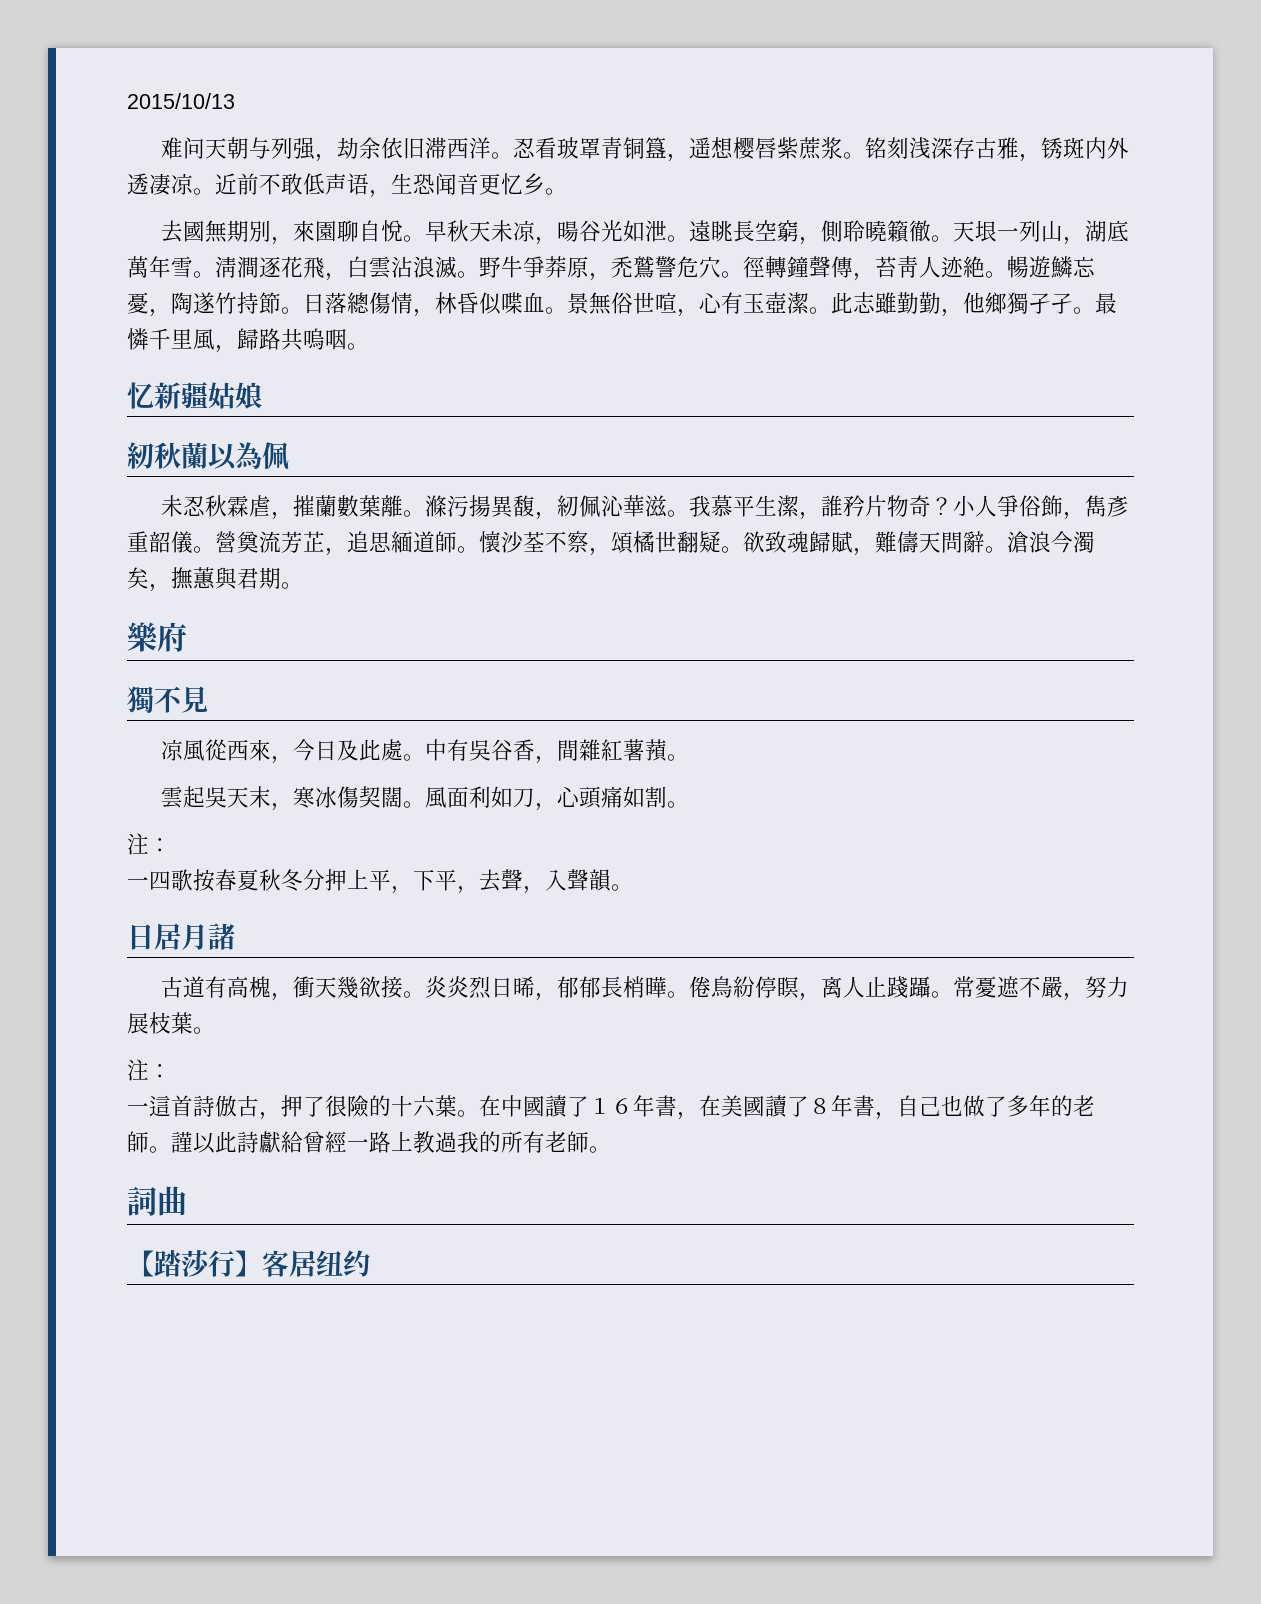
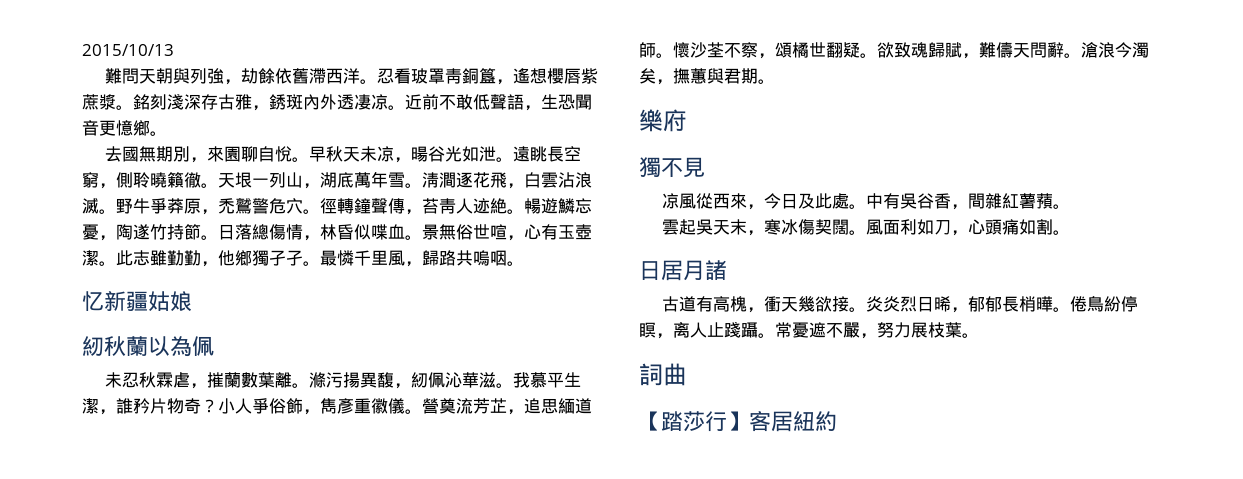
[160,137,931,162] 难问天朝与列强，劫余依旧滞西洋。忍看玻罩青铜簋，遥想樱唇紫蔗浆。铭刻浅 -> [105,68,599,85] [82,94,184,110] 難問天朝與列強，劫餘依舊滯西洋。忍看玻罩靑銅簋，遙想櫻唇紫蔗漿。銘刻淺
[1040,137,1107,159] 锈斑内 -> [269,94,320,110] 銹斑內
[325,173,545,198] 声语，生恐闻音更忆乡 -> [490,94,592,111] [82,120,150,136] 聲語，生恐聞音更憶鄉
[149,531,171,553] 韶 -> [371,398,388,414] 徽
[127,833,171,855] [127,869,633,894] // 注： // 一四歌按春夏秋冬分押上平，下平，去聲，入聲韻。 -> (1071, 232) none
[127,1059,171,1081] [127,1095,1095,1120] [127,1131,611,1154] // 注： // 一這首詩倣古，押了很險的十六葉。在中國讀了１６年書，在美國讀了８年書，自己也做了多年的老師。謹以此詩獻給曾經一路上教過我的所有老師。 -> (979, 335) none
[316,1250,370,1277] 纽约 -> [793,411,837,431] 紐約

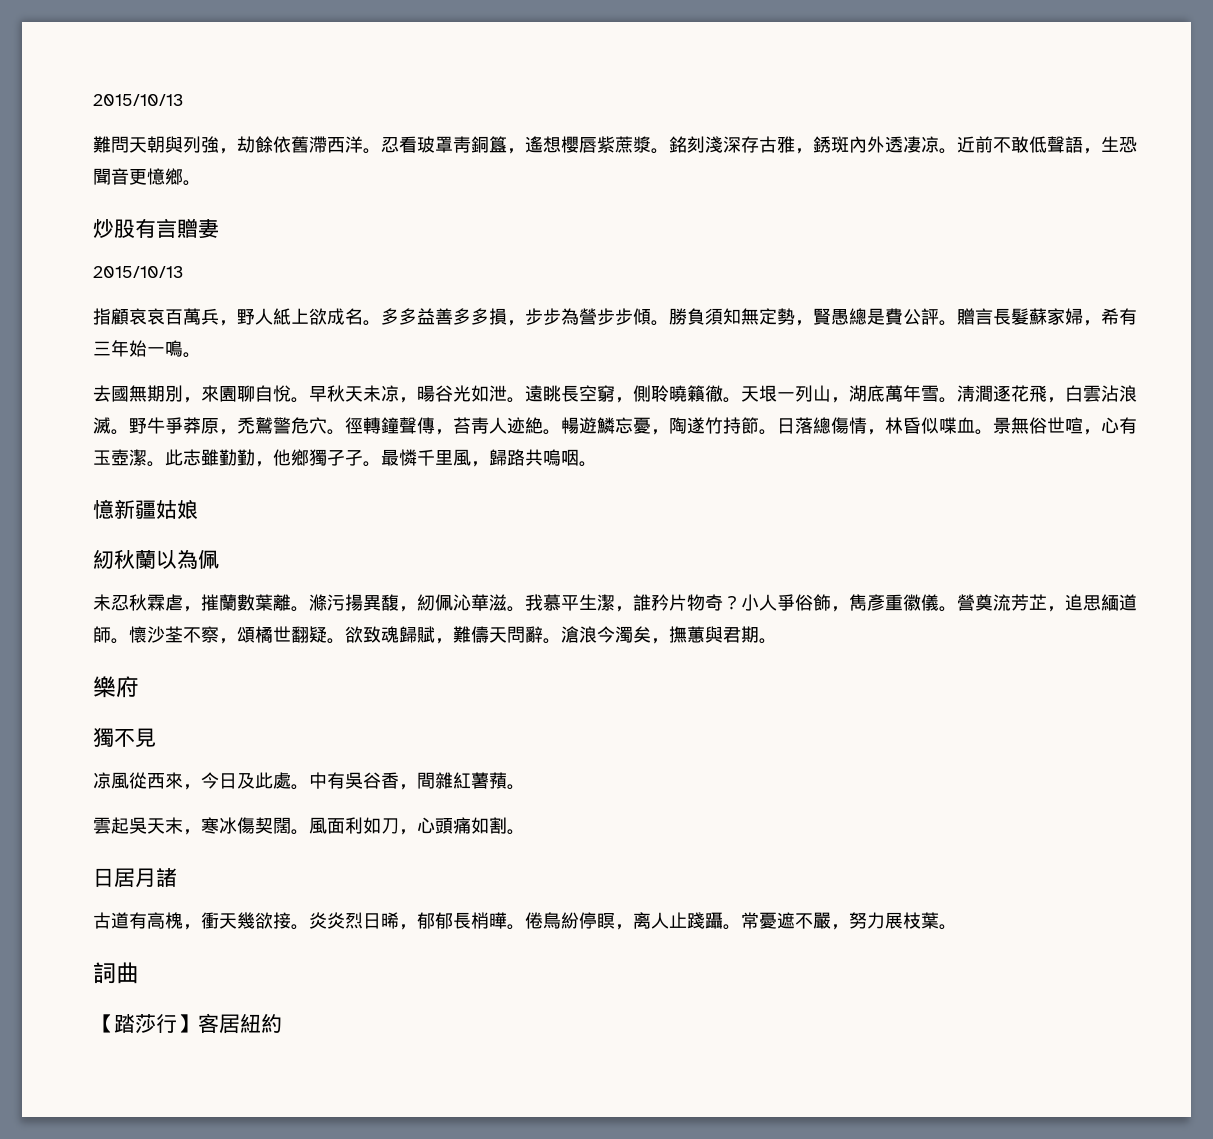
(167, 133) none -> [93,218,219,239] [93,266,183,278] [93,308,1137,326] [93,340,201,358] // 炒股有言贈妻 // 2015/10/13 // 指顧哀哀百萬兵，野人紙上欲成名。多多益善多多損，步步為營步步傾。勝負須知無定勢，賢愚總是費公評。贈言長髮蘇家婦，希有三年始一鳴。
[82,291,104,311] 忆 -> [93,499,114,519] 憶

